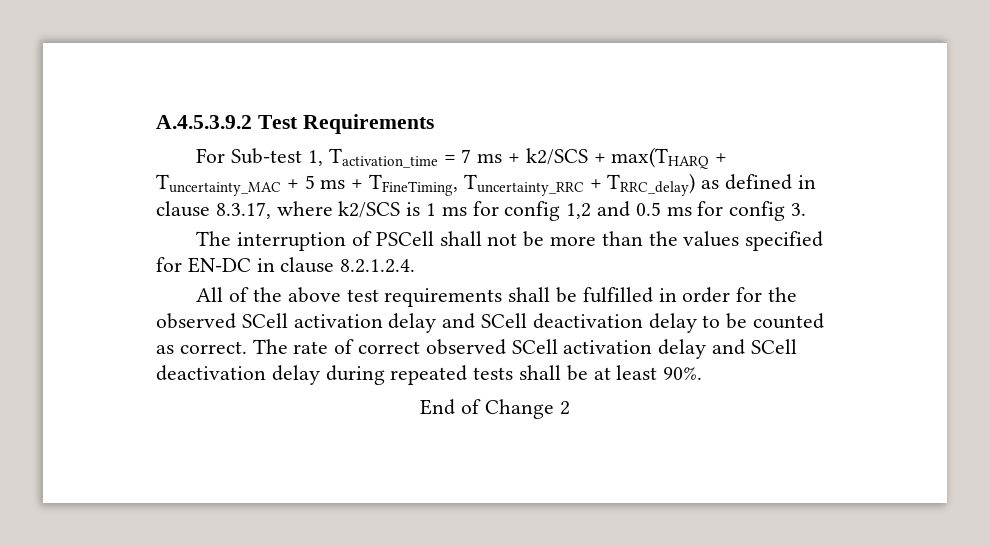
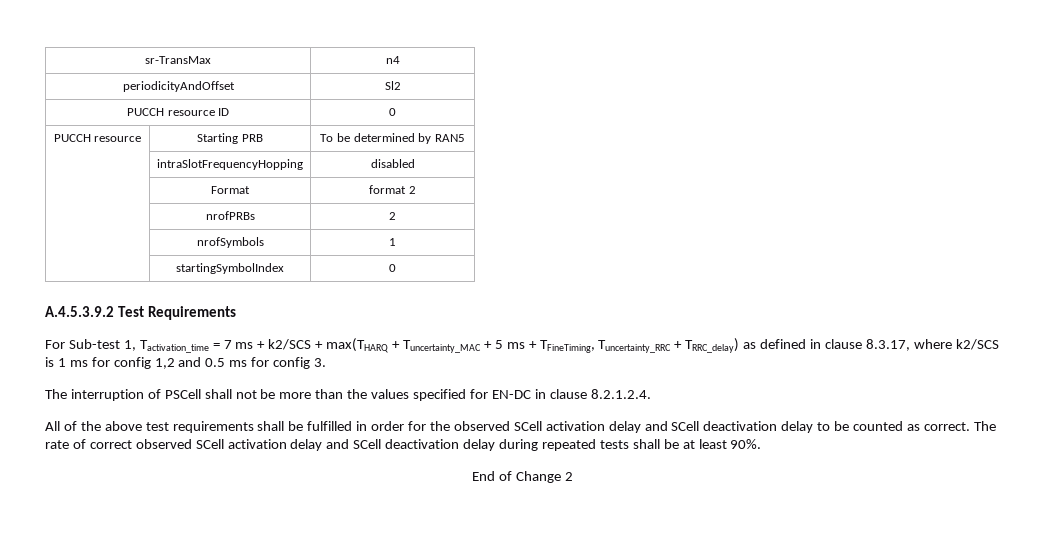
(156, 122) none -> [145,56,211,64] [385,56,400,64] [122,81,235,92] [384,81,401,90] [126,108,230,116] [389,108,396,116] [53,134,142,142] [197,133,263,144] [320,133,465,144] [157,159,303,170] [370,159,415,168] [211,186,251,194] [369,185,416,194] [205,211,255,220] [389,212,396,220] [196,237,264,248] [389,238,396,246] [176,263,284,274] [389,264,396,272] sr-TransMax | n4 // periodicityAndOffset | Sl2 // PUCCH resource ID | 0 // PUCCH resource | Starting PRB | To be determined by RAN5 // | intraSlotFrequencyHopping | disabled // | Format | format 2 // | nrofPRBs | 2 // | nrofSymbols | 1 // | startingSymbolIndex | 0 //

